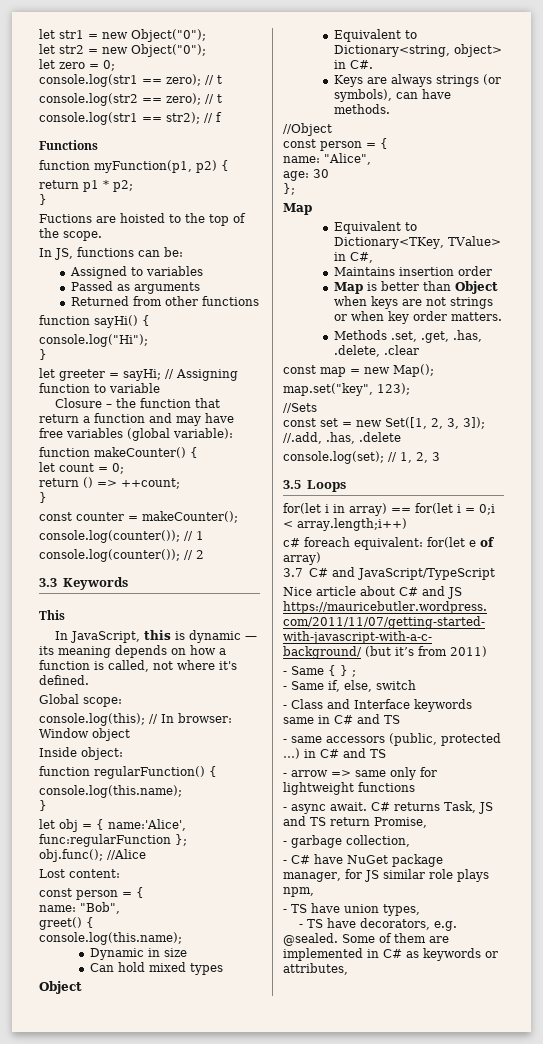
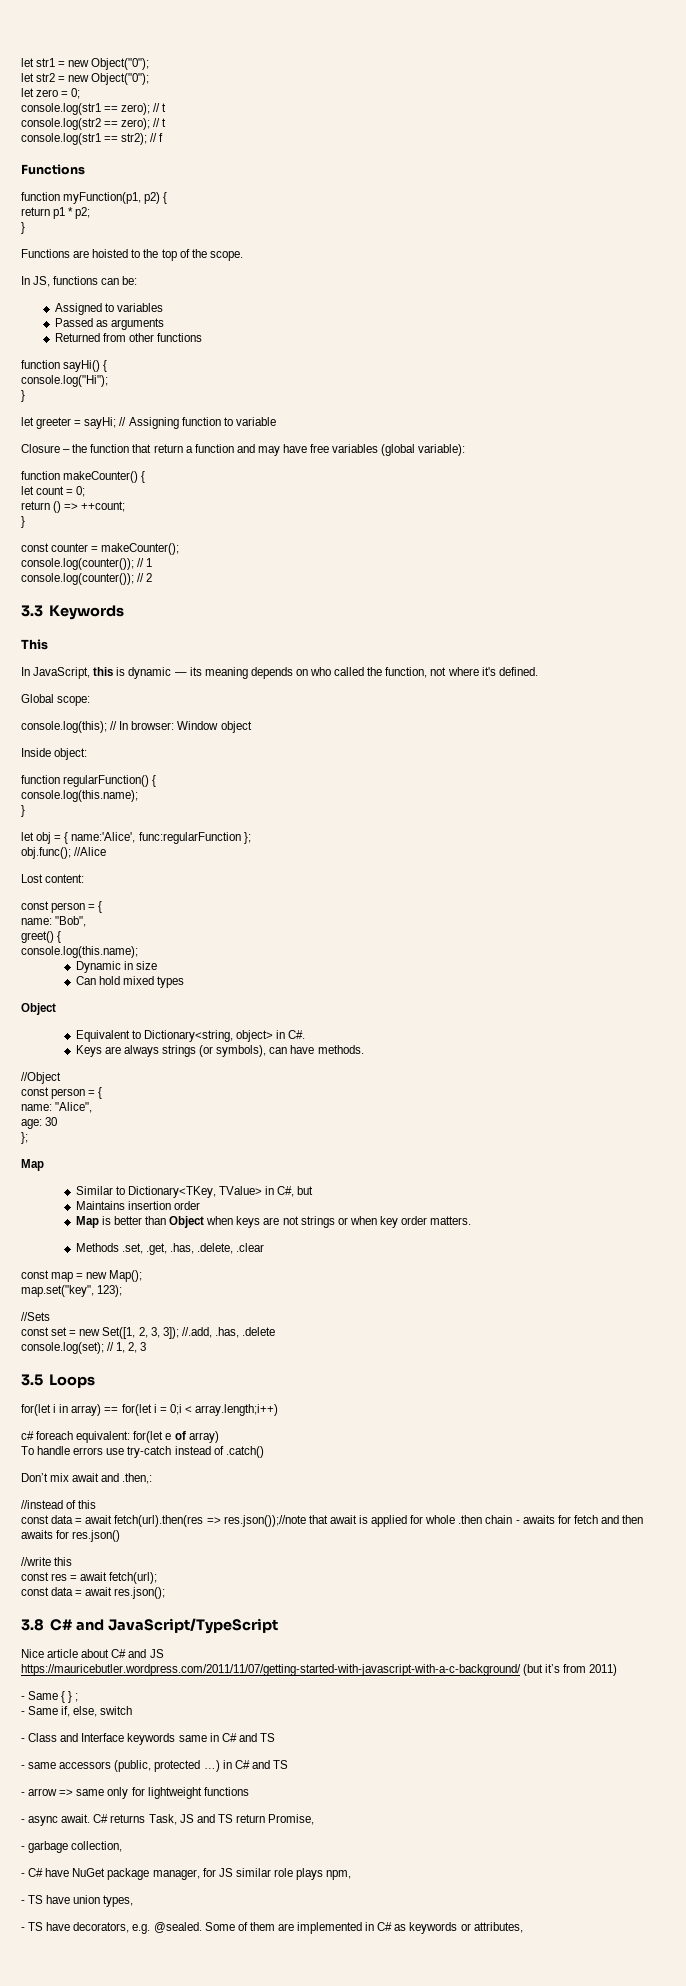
[39,214,92,223] Fuctions -> [21,249,70,258] Functions
[190,645,226,655] [39,660,149,672] how a function is called, -> [310,667,428,678] who called the function,
[333,221,401,234] Equivalent -> [75,1186,113,1195] Similar
(373, 257) none -> [297,1186,314,1195] but
[283,568,303,577] 3.7 -> [21,1446,264,1458] [21,1473,153,1484] [21,1500,97,1509] [21,1515,644,1527] [21,1530,121,1542] [21,1557,73,1566] [21,1572,158,1584] [21,1587,166,1599] [21,1619,44,1631] To handle errors use try-catch instead of .catch() // Don’t mix await and .then,: // //instead of this // const data = await fetch(url).then(res => res.json());//note that await is applied for whole .then chain - awaits for fetch and then awaits for res.json() // //write this // const res = await fetch(url); // const data = await res.json(); // 3.8

